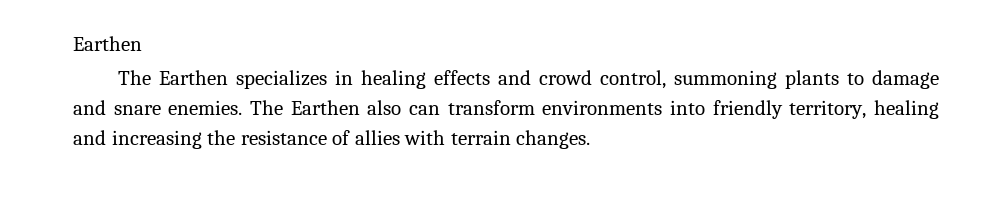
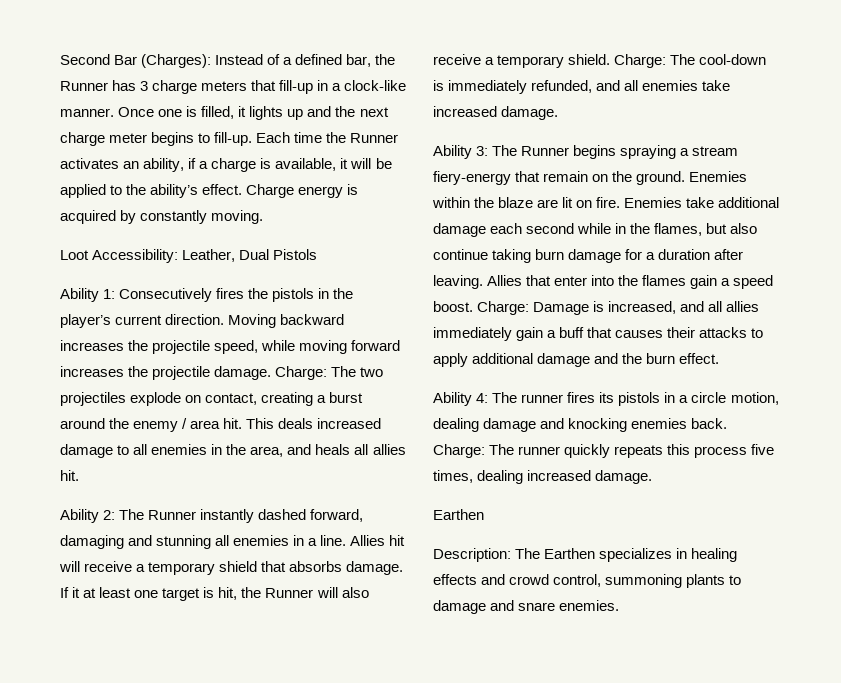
(73, 43) none -> [60,54,396,68] [60,80,407,94] [60,106,389,120] [60,132,399,146] [60,158,392,172] [60,184,359,198] [60,210,264,224] [60,249,318,263] [60,288,354,302] [60,314,345,328] [60,340,401,354] [60,366,384,380] [60,392,364,406] [60,418,382,432] [60,444,406,458] [60,470,79,481] [60,509,364,523] [60,535,406,549] [59,561,404,575] [60,587,369,601] [433,54,767,68] [433,80,731,94] [433,106,559,120] [433,145,739,159] [433,171,748,185] [432,197,780,208] [433,223,758,237] [433,249,744,263] [433,275,774,289] [433,301,760,315] [433,327,764,341] [433,353,720,367] [433,392,779,406] [433,418,728,432] [433,444,775,458] [433,470,653,484] Second Bar (Charges): Instead of a defined bar, the Runner has 3 charge meters that fill-up in a clock-like manner. Once one is filled, it lights up and the next charge meter begins to fill-up. Each time the Runner activates an ability, if a charge is available, it will be applied to the ability’s effect. Charge energy is acquired by constantly moving. // Loot Accessibility: Leather, Dual Pistols // Ability 1: Consecutively fires the pistols in the player’s current direction. Moving backward increases the projectile speed, while moving forward increases the projectile damage. Charge: The two projectiles explode on contact, creating a burst around the enemy / area hit. This deals increased damage to all enemies in the area, and heals all allies hit. // Ability 2: The Runner instantly dashed forward, damaging and stunning all enemies in a line. Allies hit will receive a temporary shield that absorbs damage. If it at least one target is hit, the Runner will also receive a temporary shield. Charge: The cool-down is immediately refunded, and all enemies take increased damage. // Ability 3: The Runner begins spraying a stream fiery-energy that remain on the ground. Enemies within the blaze are lit on fire. Enemies take additional damage each second while in the flames, but also continue taking burn damage for a duration after leaving. Allies that enter into the flames gain a speed boost. Charge: Damage is increased, and all allies immediately gain a buff that causes their attacks to apply additional damage and the burn effect. // Ability 4: The runner fires its pistols in a circle motion, dealing damage and knocking enemies back. Charge: The runner quickly repeats this process five times, dealing increased damage. //
(142, 43) none -> [433,548,511,562] Description:
[250,100,939,119] [73,130,591,149] The Earthen also can transform environments into friendly territory, healing and increasing the resistance of allies with terrain changes. -> (620, 605) none

